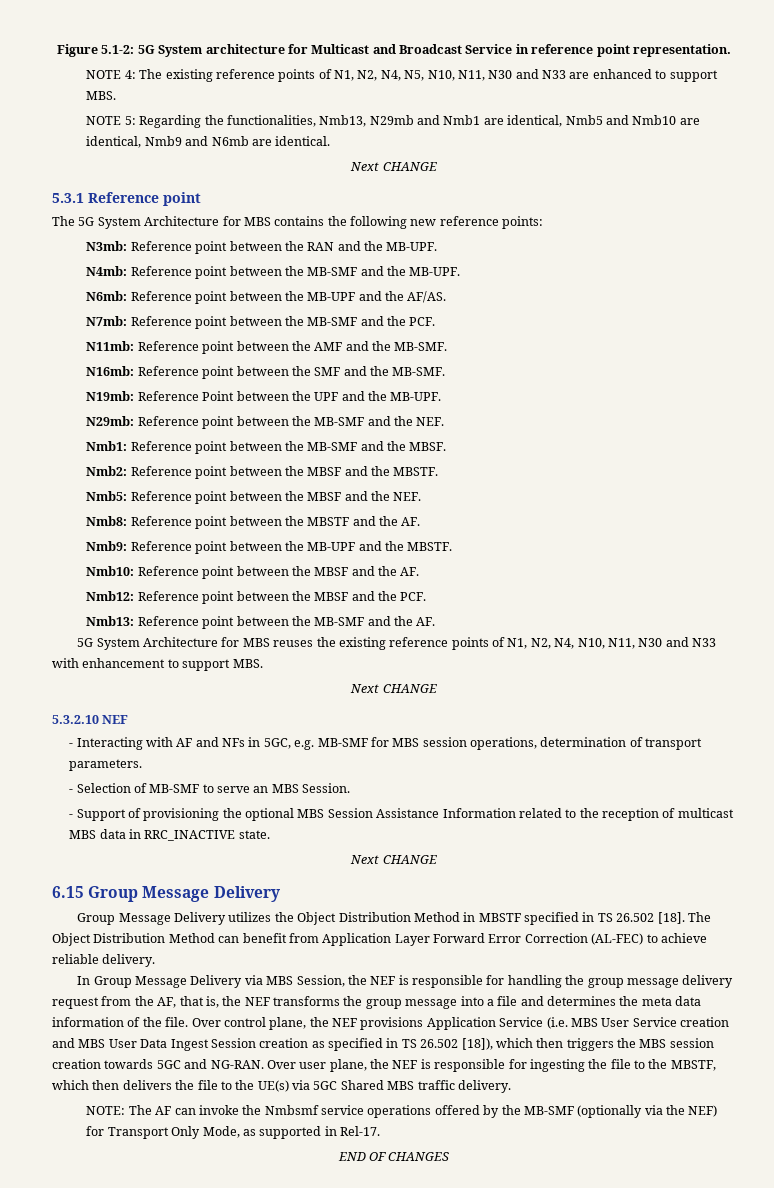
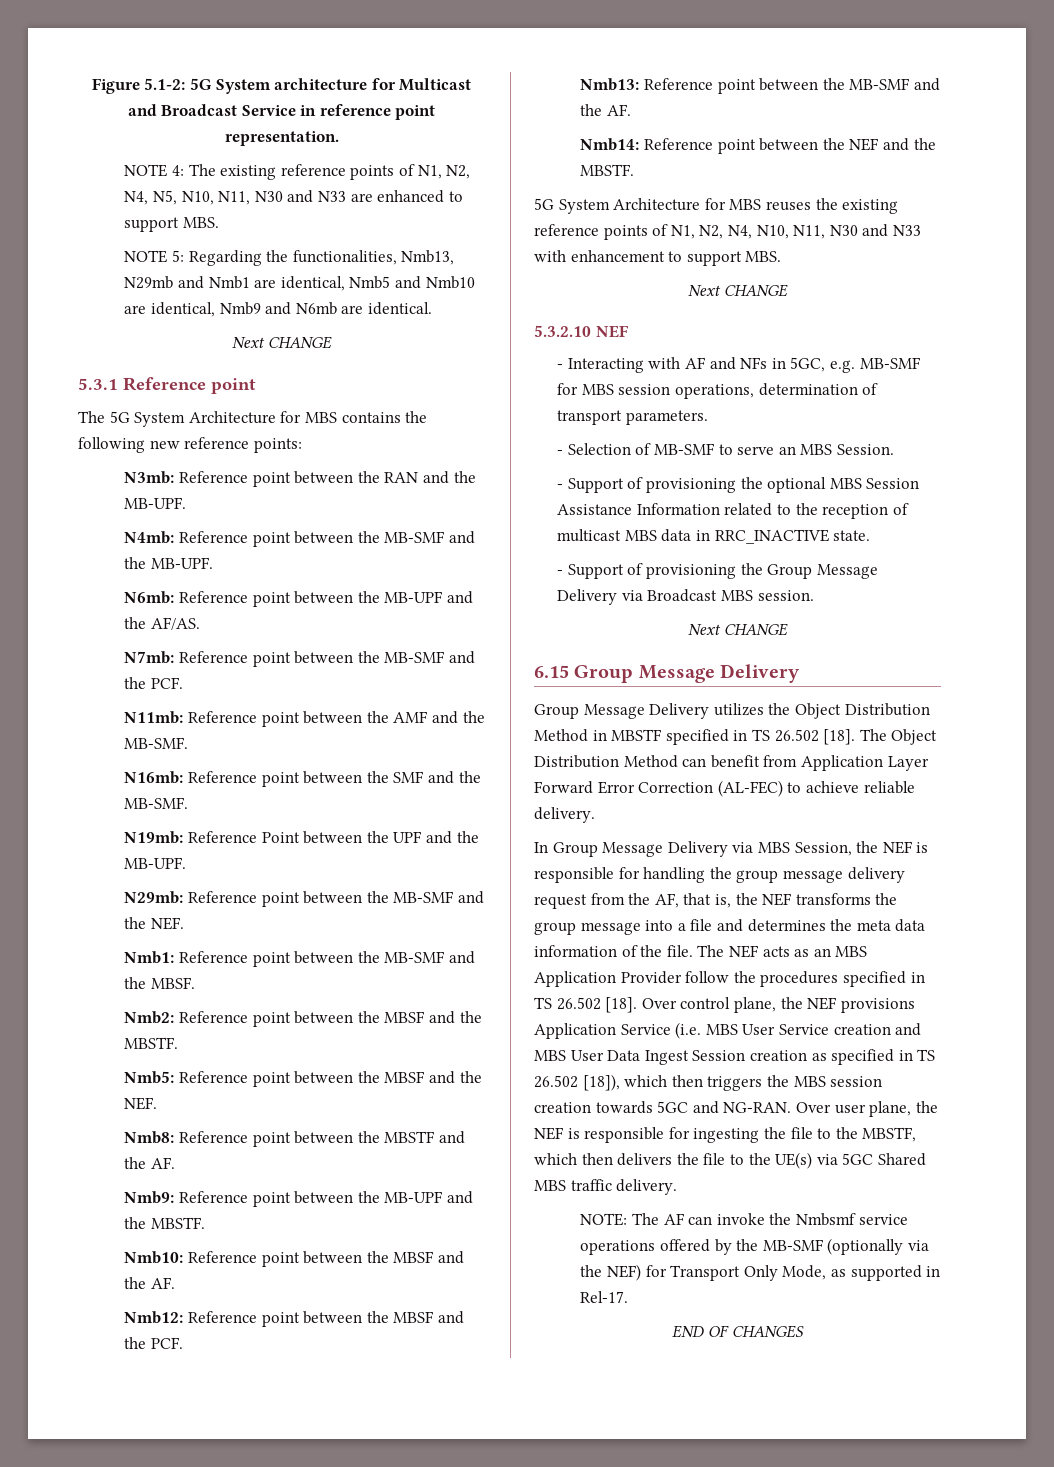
(436, 621) none -> [580,138,936,154] [580,164,635,176] // Nmb14: Reference point between the NEF and the MBSTF.
(270, 834) none -> [557,563,878,579] [557,589,814,605] // - Support of provisioning the Group Message Delivery via Broadcast MBS session.
(189, 1022) none -> [697,945,868,958] [534,971,925,987] [534,997,638,1013] The NEF acts as an MBS Application Provider follow the procedures specified in TS 26.502 [18].

